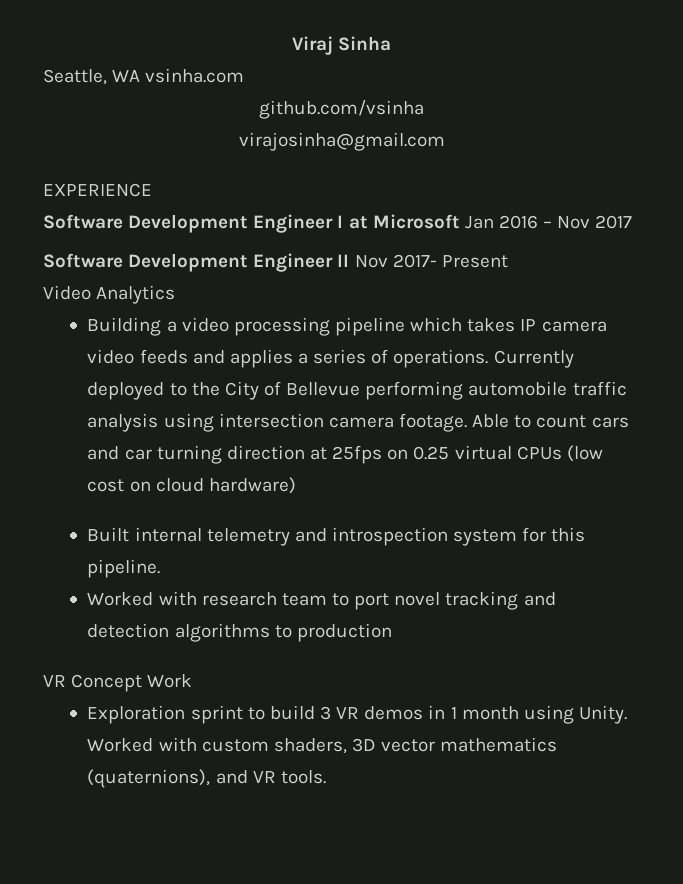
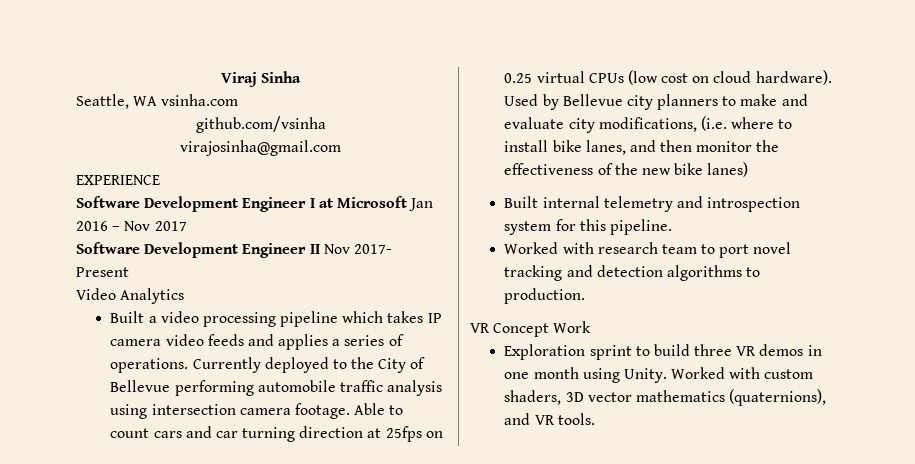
[87,317,162,336] Building -> [110,311,145,323] Built
[208,477,296,494] hardware) -> [755,70,832,85] [504,94,808,110] [504,116,793,133] [504,140,780,155] [504,162,749,177] hardware). Used by Bellevue city planners to make and evaluate city modifications, (i.e. where to install bike lanes, and then monitor the effectiveness of the new bike lanes)
[296,623,392,642] production -> [504,288,586,304] production.
[319,706,331,720] 3 -> [694,344,733,356] three
[450,707,457,719] 1 -> [504,372,530,379] one

